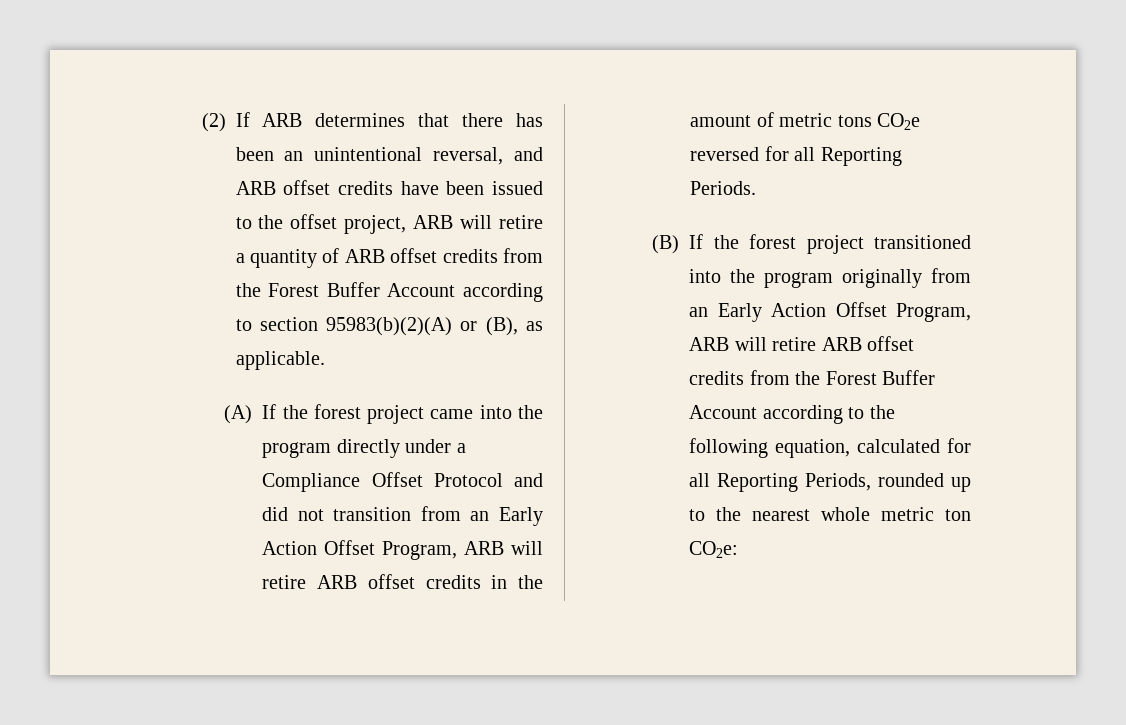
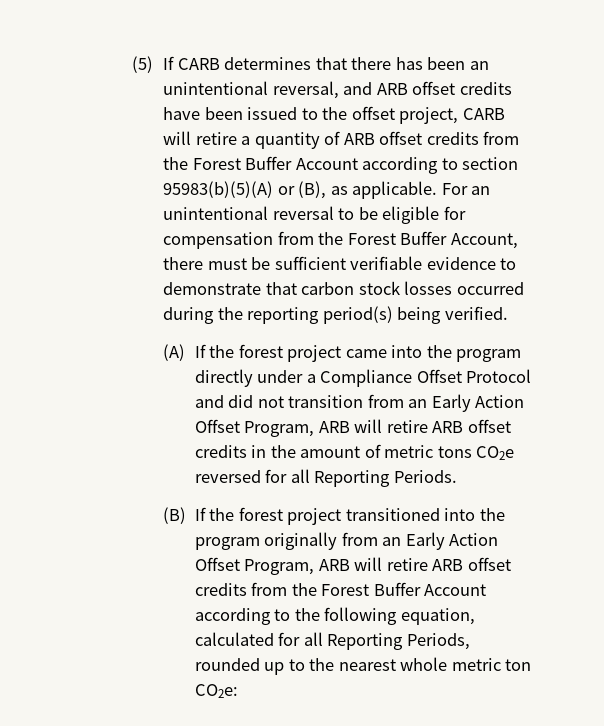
[201,112,303,132] (2) If ARB -> [131,56,220,73] (5) If CARB
[413,215,454,229] ARB -> [462,108,505,120] CARB
[326,317,453,336] 95983(b)(2)(A) -> [163,181,274,198] 95983(b)(5)(A)
(325, 360) none -> [441,183,491,195] [163,206,466,224] [163,231,518,249] [163,256,517,270] [163,281,524,295] [163,306,508,324] For an unintentional reversal to be eligible for compensation from the Forest Buffer Account, there must be sufficient verifiable evidence to demonstrate that carbon stock losses occurred during the reporting period(s) being verified.

